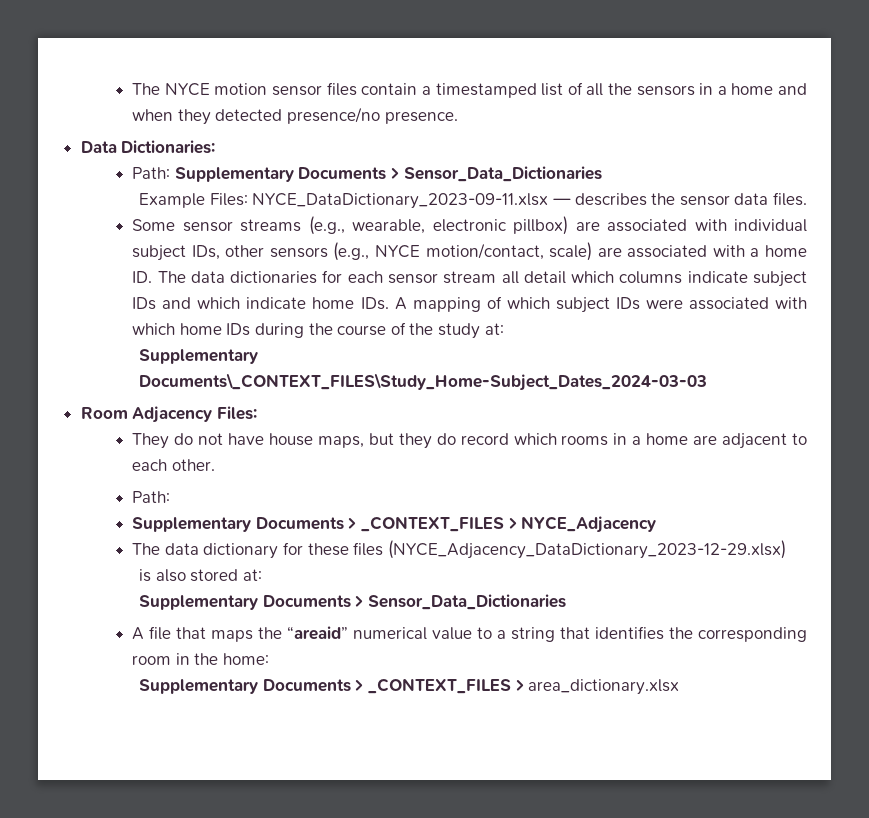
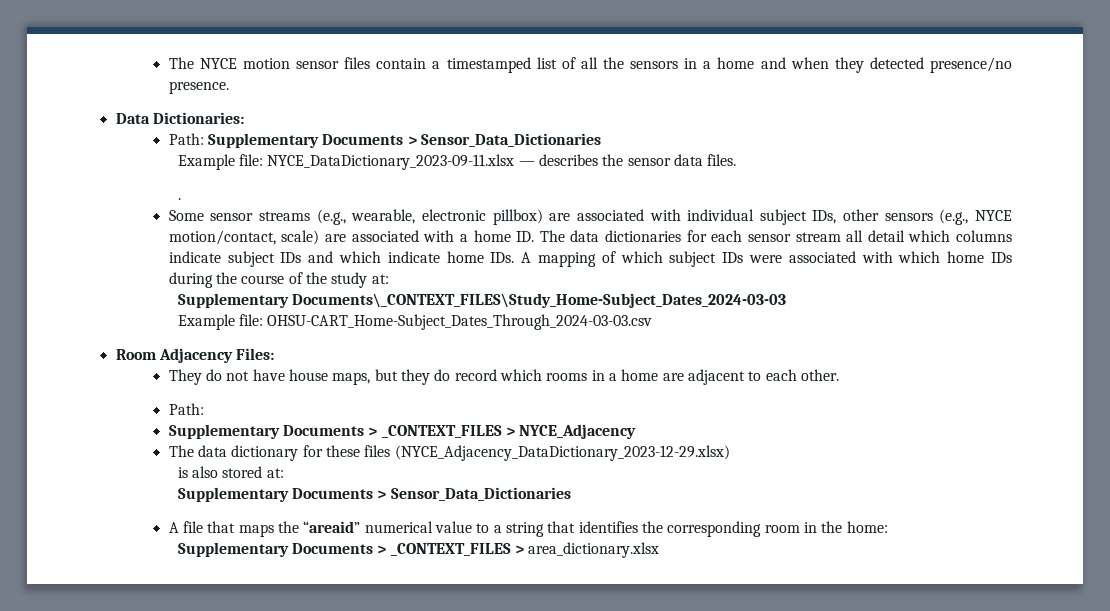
[209,193,248,206] Files: -> [239,154,264,166] file:
(807, 199) none -> [177,198,181,200] // .
(708, 382) none -> [177,314,653,330] // Example file: OHSU-CART_Home-Subject_Dates_Through_2024-03-03.csv

